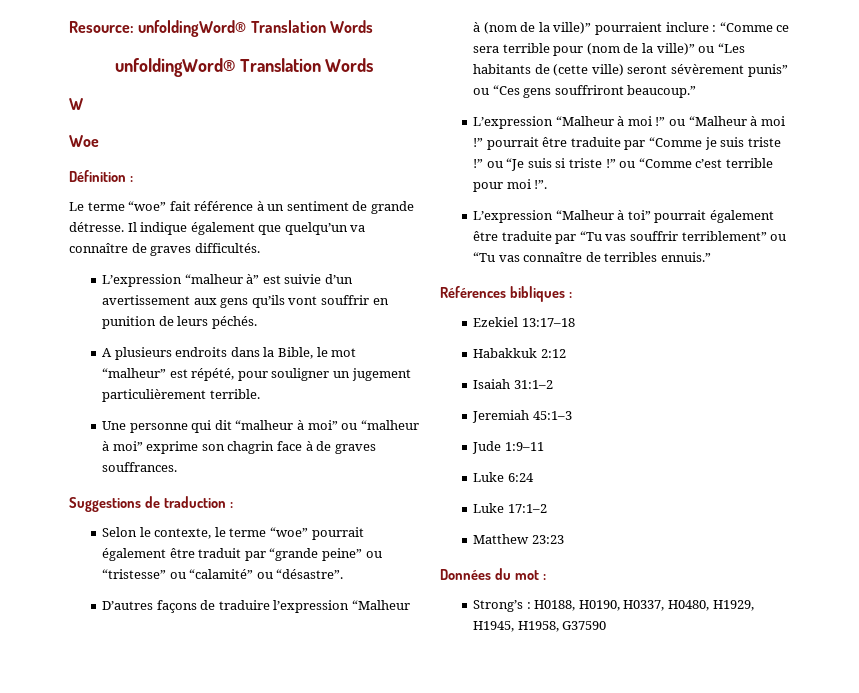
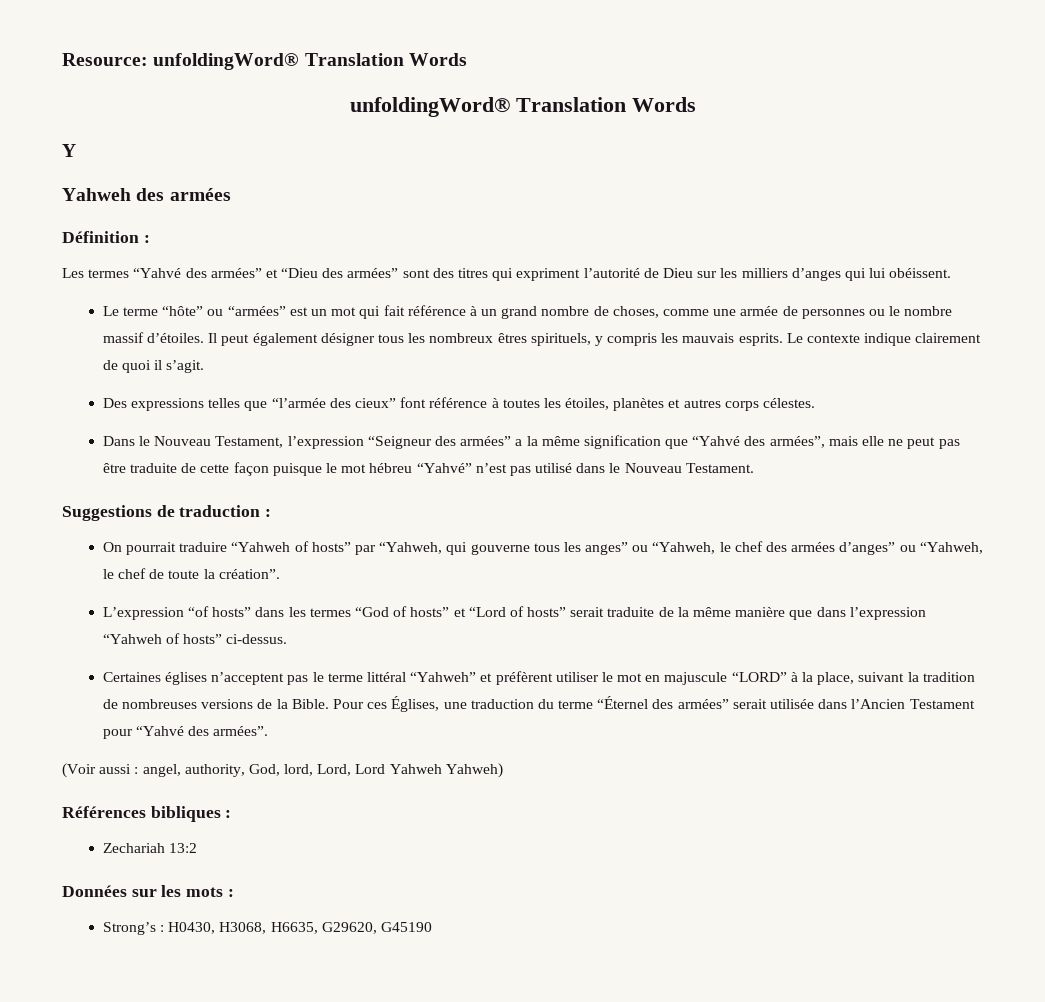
[69,98,83,110] [69,135,99,147] [69,170,133,182] [69,201,414,214] [69,222,366,235] [69,243,260,256] [102,274,353,287] [102,295,389,308] [102,316,257,329] [102,347,357,360] [102,368,411,381] [102,389,260,402] [102,420,419,433] [102,441,376,454] [102,462,178,472] [69,496,233,512] [102,527,364,540] [102,548,382,561] [102,569,344,579] [102,600,410,613] [473,22,790,35] [473,43,745,56] [473,64,788,77] [473,85,697,98] [473,116,785,129] [473,137,781,150] [473,158,773,171] [473,179,548,192] [473,210,774,223] [473,231,787,244] [473,252,711,262] [440,286,572,302] [473,317,575,327] [473,348,566,358] [473,379,553,389] [472,410,572,423] [472,441,544,454] [473,472,534,482] [473,503,547,513] [473,534,564,544] [440,568,546,580] [473,600,754,612] [473,621,607,632] W // Woe // Définition : // Le terme “woe” fait référence à un sentiment de grande détresse. Il indique également que quelqu’un va connaître de graves difficultés. // L’expression “malheur à” est suivie d’un avertissement aux gens qu’ils vont souffrir en punition de leurs péchés. // A plusieurs endroits dans la Bible, le mot “malheur” est répété, pour souligner un jugement particulièrement terrible. // Une personne qui dit “malheur à moi” ou “malheur à moi” exprime son chagrin face à de graves souffrances. // Suggestions de traduction : // Selon le contexte, le terme “woe” pourrait également être traduit par “grande peine” ou “tristesse” ou “calamité” ou “désastre”. // D’autres façons de traduire l’expression “Malheur à (nom de la ville)” pourraient inclure : “Comme ce sera terrible pour (nom de la ville)” ou “Les habitants de (cette ville) seront sévèrement punis” ou “Ces gens souffriront beaucoup.” // L’expression “Malheur à moi !” ou “Malheur à moi !” pourrait être traduite par “Comme je suis triste !” ou “Je suis si triste !” ou “Comme c’est terrible pour moi !”. // L’expression “Malheur à toi” pourrait également être traduite par “Tu vas souffrir terriblement” ou “Tu vas connaître de terribles ennuis.” // Références bibliques : // Ezekiel 13:17–18 // Habakkuk 2:12 // Isaiah 31:1–2 // Jeremiah 45:1–3 // Jude 1:9–11 // Luke 6:24 // Luke 17:1–2 // Matthew 23:23 // Données du mot : // Strong’s : H0188, H0190, H0337, H0480, H1929, H1945, H1958, G37590 -> [62,144,76,157] [62,188,231,201] [62,231,150,243] [62,268,952,281] [102,305,953,319] [102,332,982,346] [102,360,205,373] [102,397,816,411] [102,435,960,449] [102,462,754,476] [62,505,272,521] [102,541,983,555] [102,568,280,579] [102,606,926,620] [102,633,288,644] [102,671,975,685] [102,696,975,712] [102,726,269,739] [62,763,503,778] [62,806,232,822] [102,843,198,853] [62,885,234,897] [102,922,432,935] Y // Yahweh des armées // Définition : // Les termes “Yahvé des armées” et “Dieu des armées” sont des titres qui expriment l’autorité de Dieu sur les milliers d’anges qui lui obéissent. // Le terme “hôte” ou “armées” est un mot qui fait référence à un grand nombre de choses, comme une armée de personnes ou le nombre massif d’étoiles. Il peut également désigner tous les nombreux êtres spirituels, y compris les mauvais esprits. Le contexte indique clairement de quoi il s’agit. // Des expressions telles que “l’armée des cieux” font référence à toutes les étoiles, planètes et autres corps célestes. // Dans le Nouveau Testament, l’expression “Seigneur des armées” a la même signification que “Yahvé des armées”, mais elle ne peut pas être traduite de cette façon puisque le mot hébreu “Yahvé” n’est pas utilisé dans le Nouveau Testament. // Suggestions de traduction : // On pourrait traduire “Yahweh of hosts” par “Yahweh, qui gouverne tous les anges” ou “Yahweh, le chef des armées d’anges” ou “Yahweh, le chef de toute la création”. // L’expression “of hosts” dans les termes “God of hosts” et “Lord of hosts” serait traduite de la même manière que dans l’expression “Yahweh of hosts” ci-dessus. // Certaines églises n’acceptent pas le terme littéral “Yahweh” et préfèrent utiliser le mot en majuscule “LORD” à la place, suivant la tradition de nombreuses versions de la Bible. Pour ces Églises, une traduction du terme “Éternel des armées” serait utilisée dans l’Ancien Testament pour “Yahvé des armées”. // (Voir aussi : angel, authority, God, lord, Lord, Lord Yahweh Yahweh) // Références bibliques : // Zechariah 13:2 // Données sur les mots : // Strong’s : H0430, H3068, H6635, G29620, G45190

